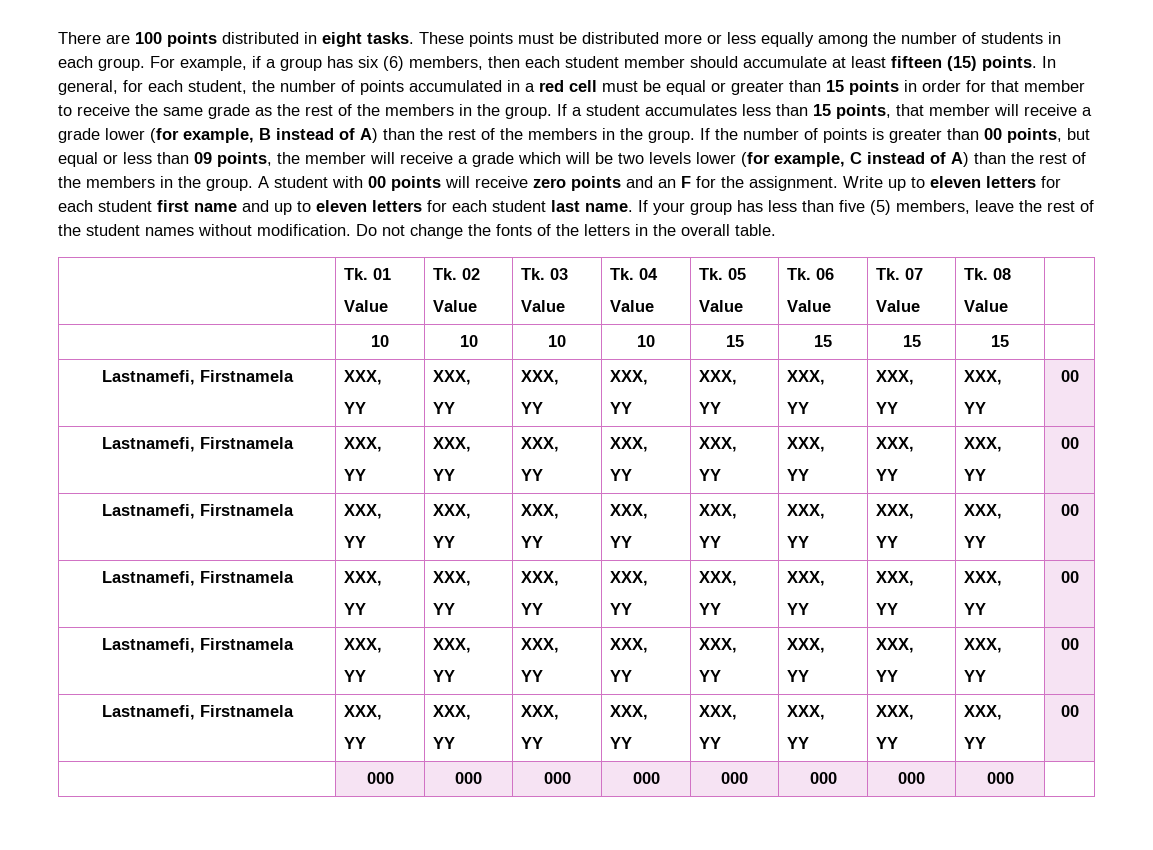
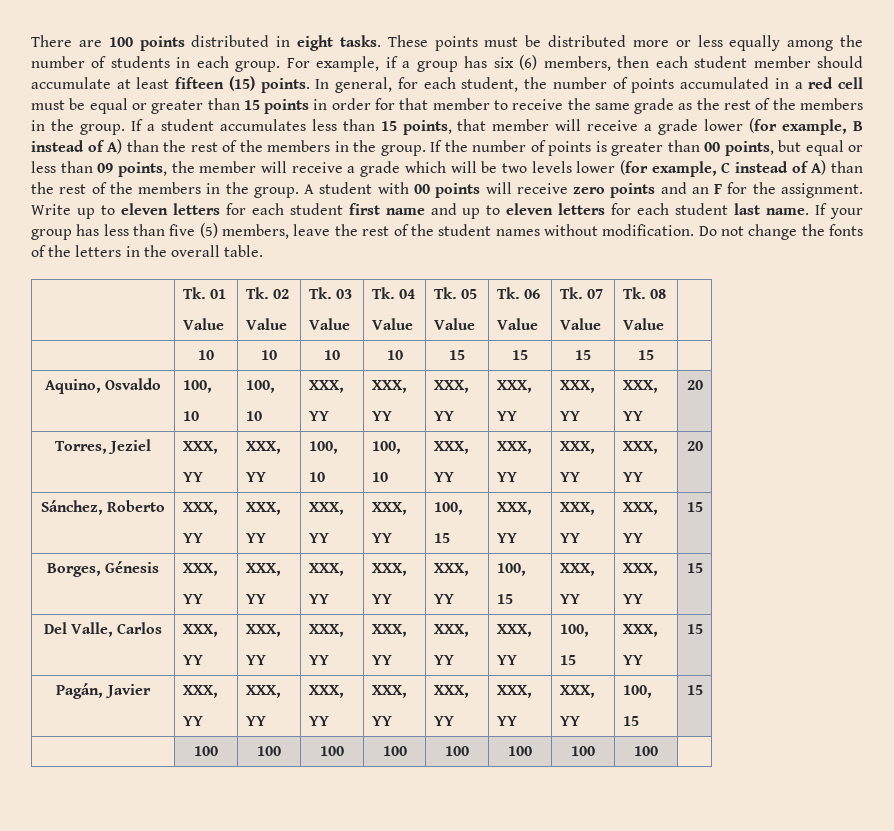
[101,370,294,385] Lastnamefi, Firstnamela -> [44,378,162,394] [182,380,212,393] [182,411,199,421] [245,380,275,393] [245,411,262,421] [308,380,344,393] [308,411,329,421] [371,380,407,393] [371,411,392,421] [433,380,469,393] [433,411,454,421] [496,380,532,393] [496,411,517,421] [559,380,595,393] [559,411,580,421] [622,380,658,393] [622,411,643,421] [686,380,703,390] [54,439,152,454] [182,441,218,454] [182,472,203,482] [245,441,281,454] [245,472,266,482] [308,441,338,454] [308,472,325,482] [371,441,401,454] [371,472,388,482] [433,441,469,454] [433,472,454,482] [496,441,532,454] [496,472,517,482] [559,441,595,454] [559,472,580,482] [622,441,658,454] [622,472,643,482] [686,441,703,451] [40,500,166,515] [182,502,218,515] [182,533,203,543] [245,502,281,515] [245,533,266,543] [308,502,344,515] [308,533,329,543] [371,502,407,515] [371,533,392,543] [433,502,463,515] [433,533,450,543] [496,502,532,515] [496,533,517,543] [559,502,595,515] [559,533,580,543] [622,502,658,515] [622,533,643,543] [686,502,703,512] [46,561,160,577] [182,563,218,576] [182,594,203,604] [245,563,281,576] [245,594,266,604] [308,563,344,576] [308,594,329,604] [371,563,407,576] [371,594,392,604] [433,563,469,576] [433,594,454,604] [496,563,526,576] [496,594,513,604] [559,563,595,576] [559,594,580,604] [622,563,658,576] [622,594,643,604] [686,563,703,573] [43,622,163,637] [182,624,218,637] [182,655,203,665] [245,624,281,637] [245,655,266,665] [308,624,344,637] [308,655,329,665] [371,624,407,637] [371,655,392,665] [433,624,469,637] [433,655,454,665] [496,624,532,637] [496,655,517,665] [559,624,589,637] [559,655,576,665] [622,624,658,637] [622,655,643,665] [686,624,703,634] [56,683,151,699] Aquino, Osvaldo | 100, // 10 | 100, // 10 | XXX, // YY | XXX, // YY | XXX, // YY | XXX, // YY | XXX, // YY | XXX, // YY | 20 // Torres, Jeziel | XXX, // YY | XXX, // YY | 100, // 10 | 100, // 10 | XXX, // YY | XXX, // YY | XXX, // YY | XXX, // YY | 20 // Sánchez, Roberto | XXX, // YY | XXX, // YY | XXX, // YY | XXX, // YY | 100, // 15 | XXX, // YY | XXX, // YY | XXX, // YY | 15 // Borges, Génesis | XXX, // YY | XXX, // YY | XXX, // YY | XXX, // YY | XXX, // YY | 100, // 15 | XXX, // YY | XXX, // YY | 15 // Del Valle, Carlos | XXX, // YY | XXX, // YY | XXX, // YY | XXX, // YY | XXX, // YY | XXX, // YY | 100, // 15 | XXX, // YY | 15 // Pagán, Javier
[964,370,1003,385] [964,402,987,414] [1060,370,1079,382] [101,437,294,452] [344,437,383,452] [344,469,367,481] [433,437,472,452] [433,469,456,481] [521,437,560,452] [521,469,544,481] [610,437,649,452] [610,469,633,481] [699,437,738,452] [699,469,722,481] [787,437,826,452] [787,469,810,481] [876,437,915,452] [876,469,899,481] [964,437,1003,452] [964,469,987,481] [1060,437,1079,449] [101,504,294,519] [344,504,383,519] [344,536,367,548] [433,504,472,519] [433,536,456,548] [521,504,560,519] [521,536,544,548] [610,504,649,519] [610,536,633,548] [699,504,738,519] [699,536,722,548] [787,504,826,519] [787,536,810,548] [876,504,915,519] [876,536,899,548] [964,504,1003,519] [964,536,987,548] [1060,504,1079,516] [101,571,294,586] [344,571,383,586] [344,603,367,615] [433,571,472,586] [433,603,456,615] [521,571,560,586] [521,603,544,615] [610,571,649,586] [610,603,633,615] [699,571,738,586] [699,603,722,615] [787,571,826,586] [787,603,810,615] [876,571,915,586] [876,603,899,615] [964,571,1003,586] [964,603,987,615] [1060,571,1079,583] [101,638,294,653] [344,638,383,653] [344,670,367,682] [433,638,472,653] [433,670,456,682] [521,638,560,653] [521,670,544,682] [610,638,649,653] [610,670,633,682] [699,638,738,653] [699,670,722,682] [787,638,826,653] [787,670,810,682] [876,638,915,653] [876,670,899,682] [964,638,1003,653] [964,670,987,682] [1060,638,1079,650] [101,705,294,720] [344,705,383,720] [344,737,367,749] [433,705,472,720] [433,737,456,749] [521,705,560,720] [521,737,544,749] [610,705,649,720] [610,737,633,749] [699,705,738,720] [699,737,722,749] [787,705,826,720] [787,737,810,749] [876,705,915,720] [876,737,899,749] [964,705,1003,720] [964,737,987,749] [1060,705,1079,717] [366,772,394,784] [455,772,482,784] [543,772,571,784] [632,772,660,784] [721,772,748,784] [809,772,837,784] [898,772,925,784] [986,772,1014,784] XXX, // YY | 00 // Lastnamefi, Firstnamela | XXX, // YY | XXX, // YY | XXX, // YY | XXX, // YY | XXX, // YY | XXX, // YY | XXX, // YY | XXX, // YY | 00 // Lastnamefi, Firstnamela | XXX, // YY | XXX, // YY | XXX, // YY | XXX, // YY | XXX, // YY | XXX, // YY | XXX, // YY | XXX, // YY | 00 // Lastnamefi, Firstnamela | XXX, // YY | XXX, // YY | XXX, // YY | XXX, // YY | XXX, // YY | XXX, // YY | XXX, // YY | XXX, // YY | 00 // Lastnamefi, Firstnamela | XXX, // YY | XXX, // YY | XXX, // YY | XXX, // YY | XXX, // YY | XXX, // YY | XXX, // YY | XXX, // YY | 00 // Lastnamefi, Firstnamela | XXX, // YY | XXX, // YY | XXX, // YY | XXX, // YY | XXX, // YY | XXX, // YY | XXX, // YY | XXX, // YY | 00 // | 000 | 000 | 000 | 000 | 000 | 000 | 000 | 000 -> [622,685,652,698] [622,716,639,726] [686,685,703,695] [194,746,218,756] [257,746,281,756] [320,746,344,756] [382,746,407,756] [445,746,469,756] [508,746,532,756] [571,746,595,756] [634,746,658,756] 100, // 15 | 15 // | 100 | 100 | 100 | 100 | 100 | 100 | 100 | 100

